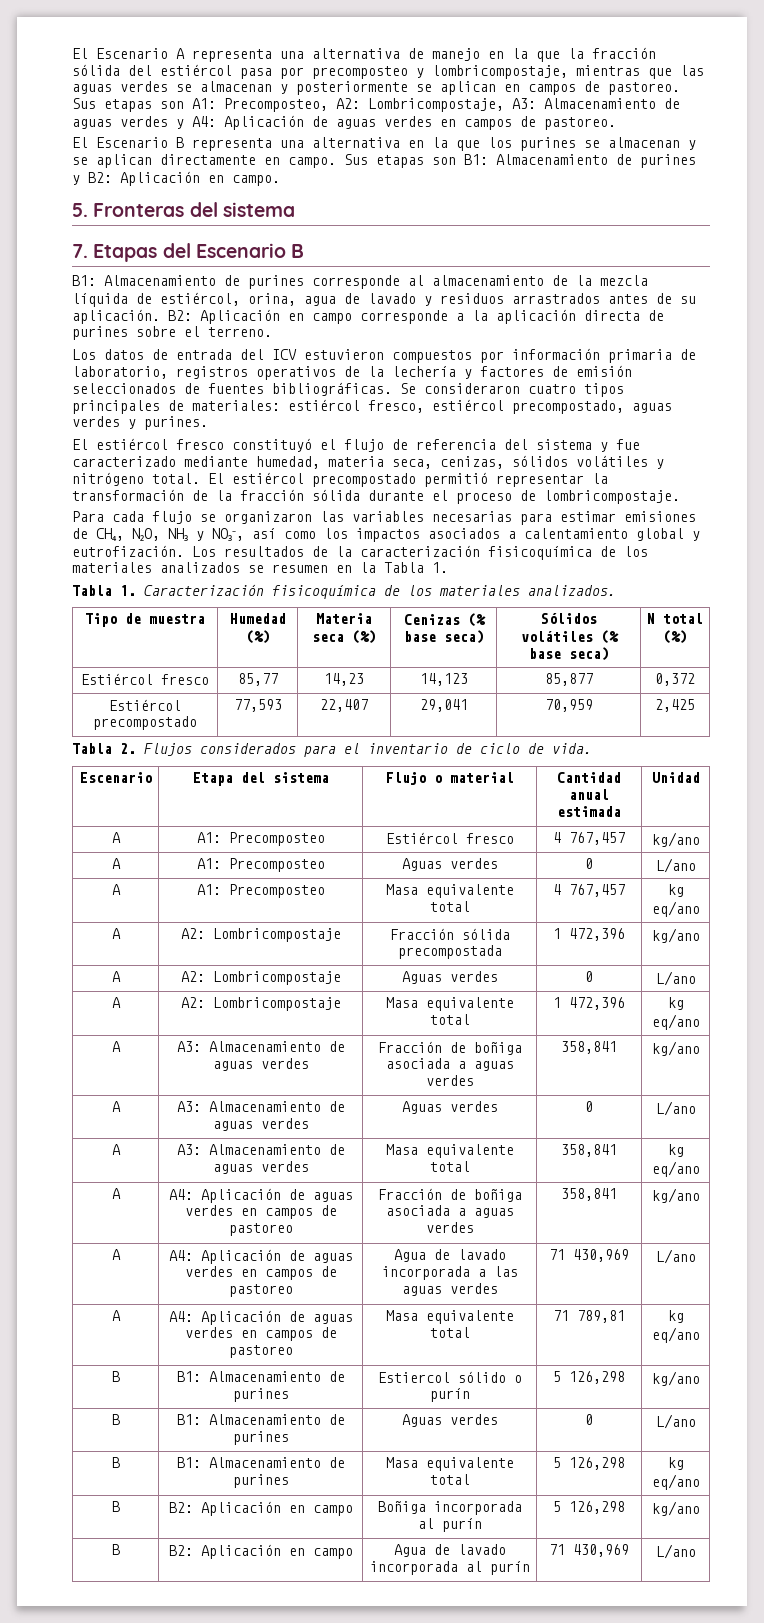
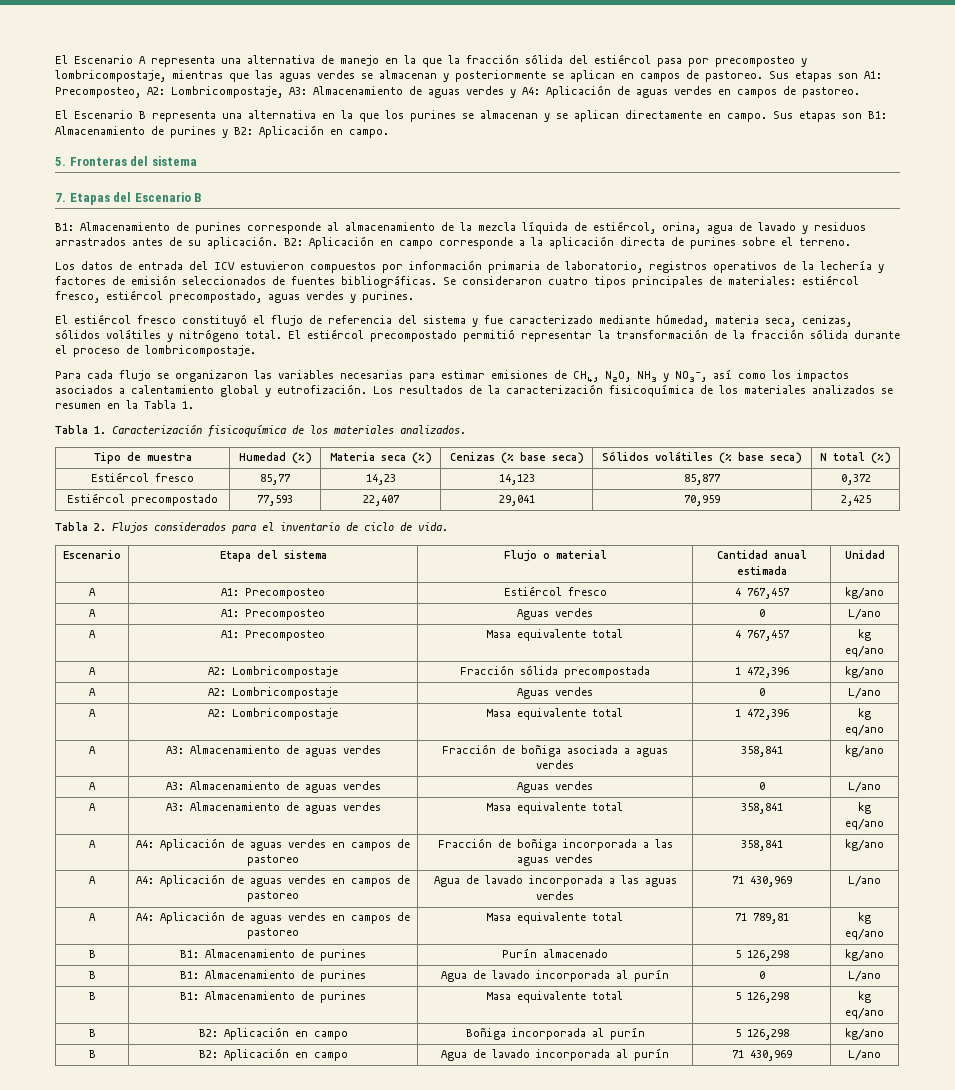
[256,456,320,469] humedad, -> [656,314,709,327] húmedad,
[385,1205,466,1216] asociada a -> [562,839,673,851] incorporada a las
[377,1371,522,1383] [429,1388,470,1402] Estiercol sólido o purín -> [502,948,608,958] Purín almacenado
[401,1414,498,1427] Aguas verdes -> [441,969,669,982] Agua de lavado incorporada al purín

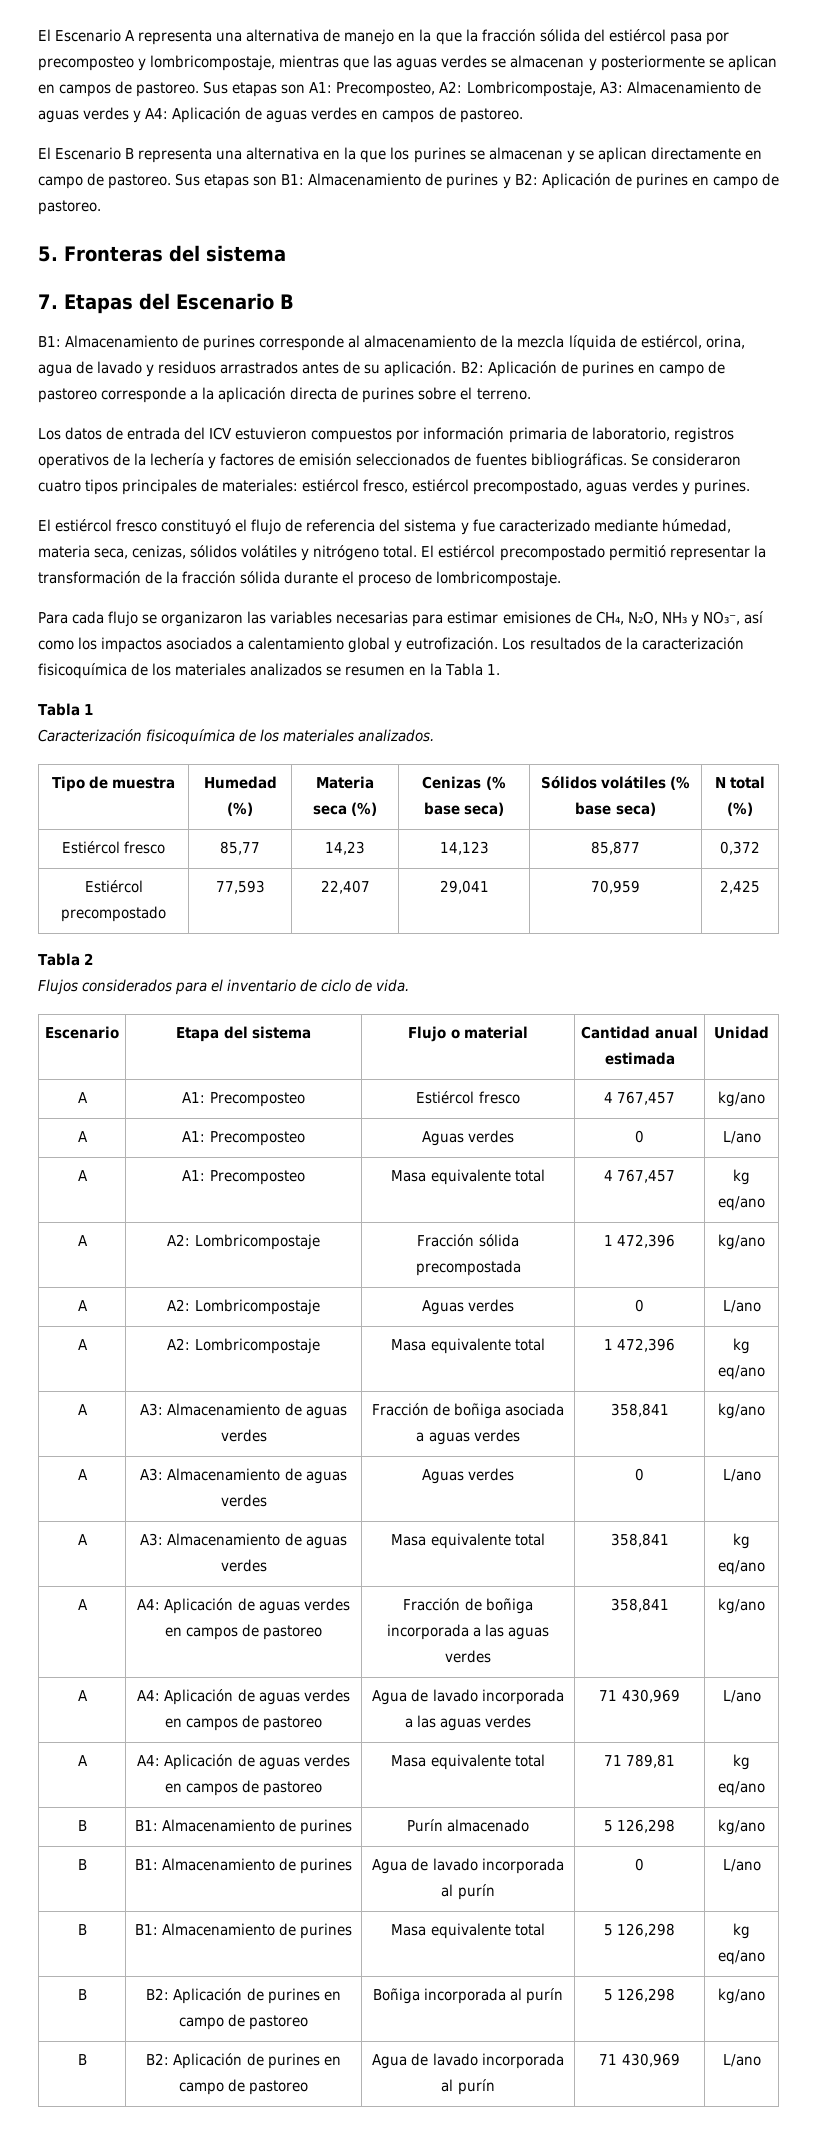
[727,113,767,122] campo. -> [38,173,172,189] campo de pastoreo.
[330,129,389,138] en campo. -> [614,173,779,189] [38,200,101,215] de purines en campo de pastoreo.
[380,240,433,249] en campo -> [560,361,725,377] [38,388,97,403] de purines en campo de pastoreo
[94,426,106,434] 1. -> [84,704,94,715] 1 //
[94,523,106,531] 2. -> [84,953,94,965] 2 //
[294,1031,348,1040] en campo -> [246,1988,341,2004] [178,2014,309,2030] de purines en campo de pastoreo
[294,1052,348,1061] en campo -> [246,2053,341,2069] [178,2079,309,2095] de purines en campo de pastoreo

